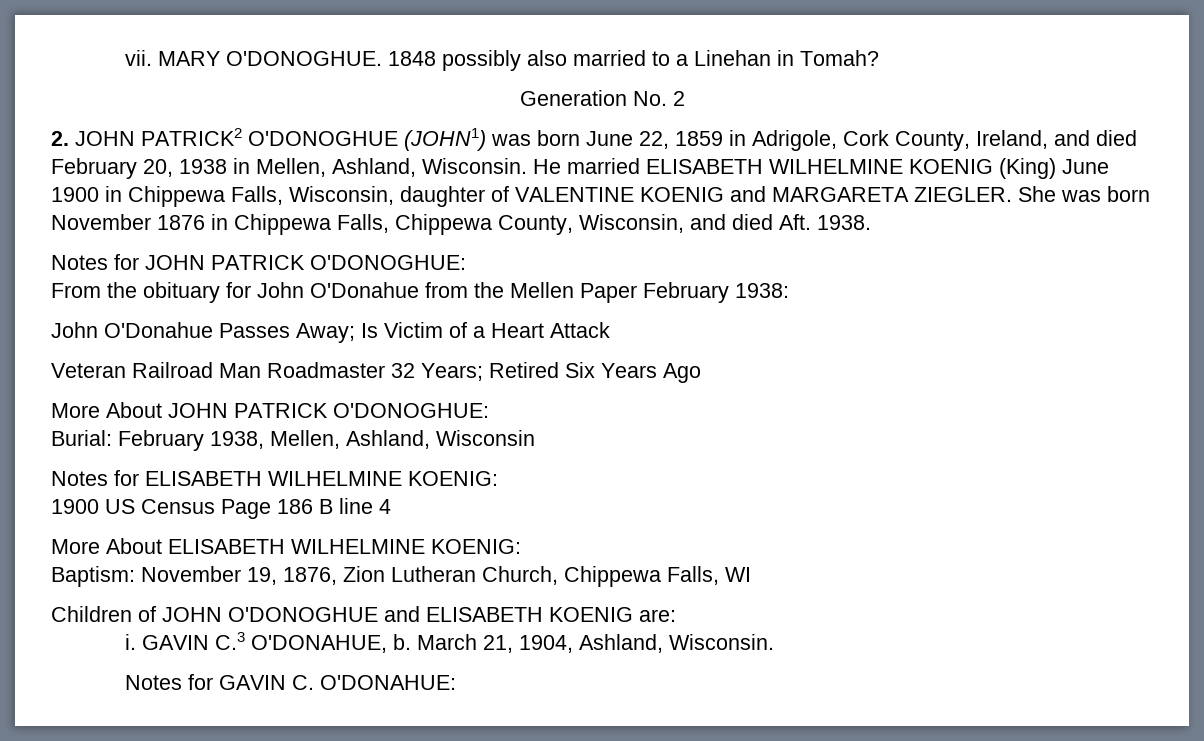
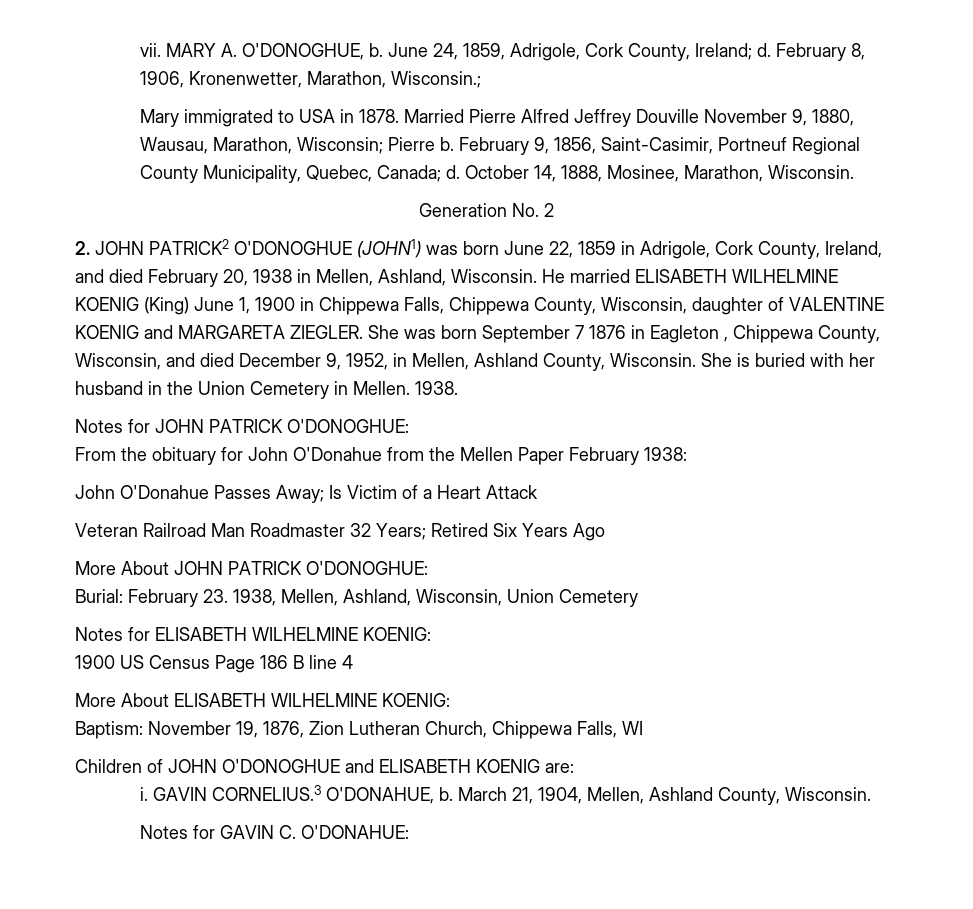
[226,50,880,71] O'DONOGHUE. 1848 possibly also married to a Linehan in Tomah? -> [221,43,866,61] [140,71,482,88] [140,109,855,127] [140,137,861,155] [140,165,855,183] A. O'DONOGHUE, b. June 24, 1859, Adrigole, Cork County, Ireland; d. February 8, 1906, Kronenwetter, Marathon, Wisconsin.; // Mary immigrated to USA in 1878. Married Pierre Alfred Jeffrey Douville November 9, 1880, Wausau, Marathon, Wisconsin; Pierre b. February 9, 1856, Saint-Casimir, Portneuf Regional County Municipality, Quebec, Canada; d. October 14, 1888, Mosinee, Marathon, Wisconsin.
(1109, 166) none -> [239,297,250,314] 1,
(283, 195) none -> [449,297,596,315] Chippewa County,
[51,214,389,235] November 1876 in Chippewa Falls, -> [482,325,728,343] September 7 1876 in Eagleton ,
[779,214,811,230] Aft. -> [239,353,875,371] [75,381,410,399] December 9, 1952, in Mellen, Ashland County, Wisconsin. She is buried with her husband in the Union Cemetery in Mellen.
(204, 440) none -> [203,589,228,603] 23.
[436,430,535,446] Wisconsin -> [416,589,638,607] Wisconsin, Union Cemetery
[215,632,246,650] C.3 -> [212,785,322,801] CORNELIUS.3
[579,634,664,653] Ashland, -> [587,787,781,805] Mellen, Ashland County,

